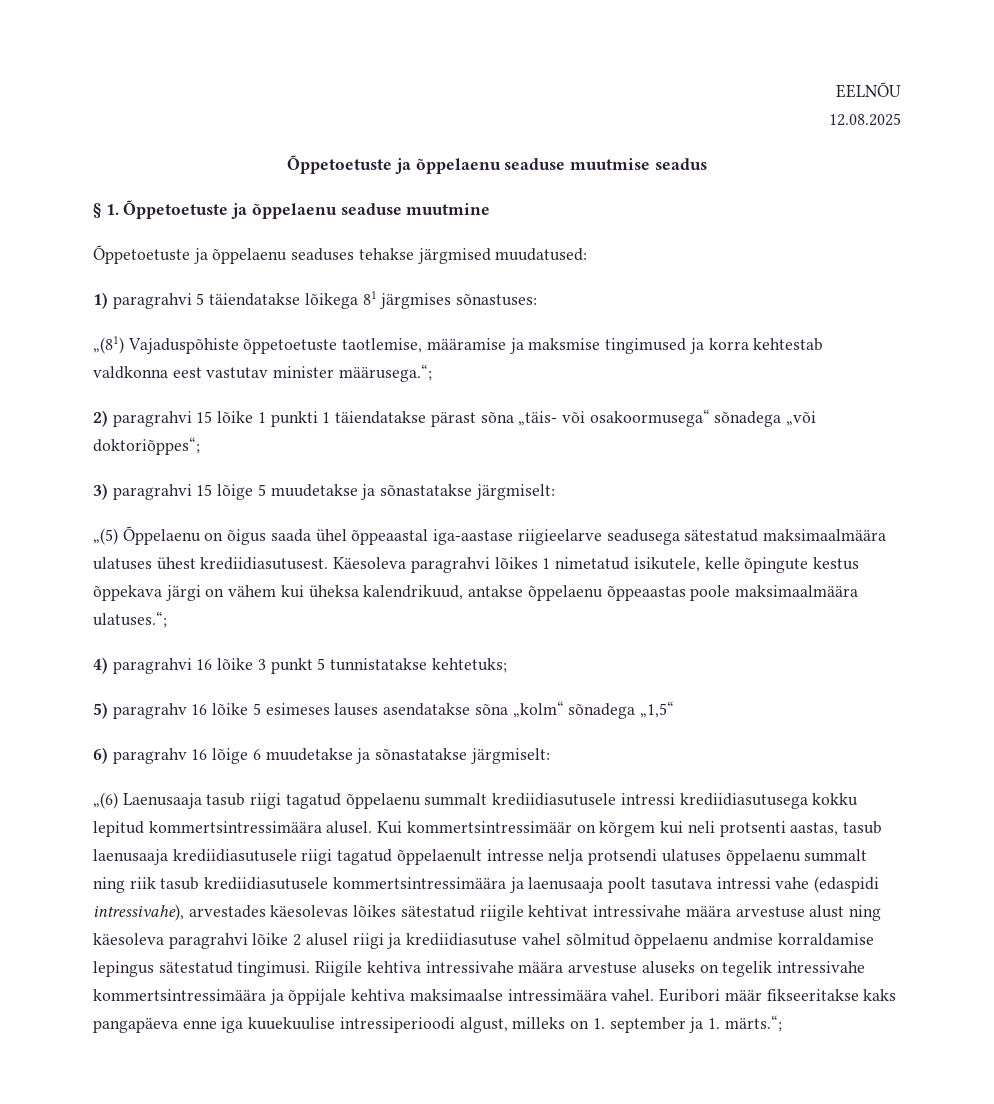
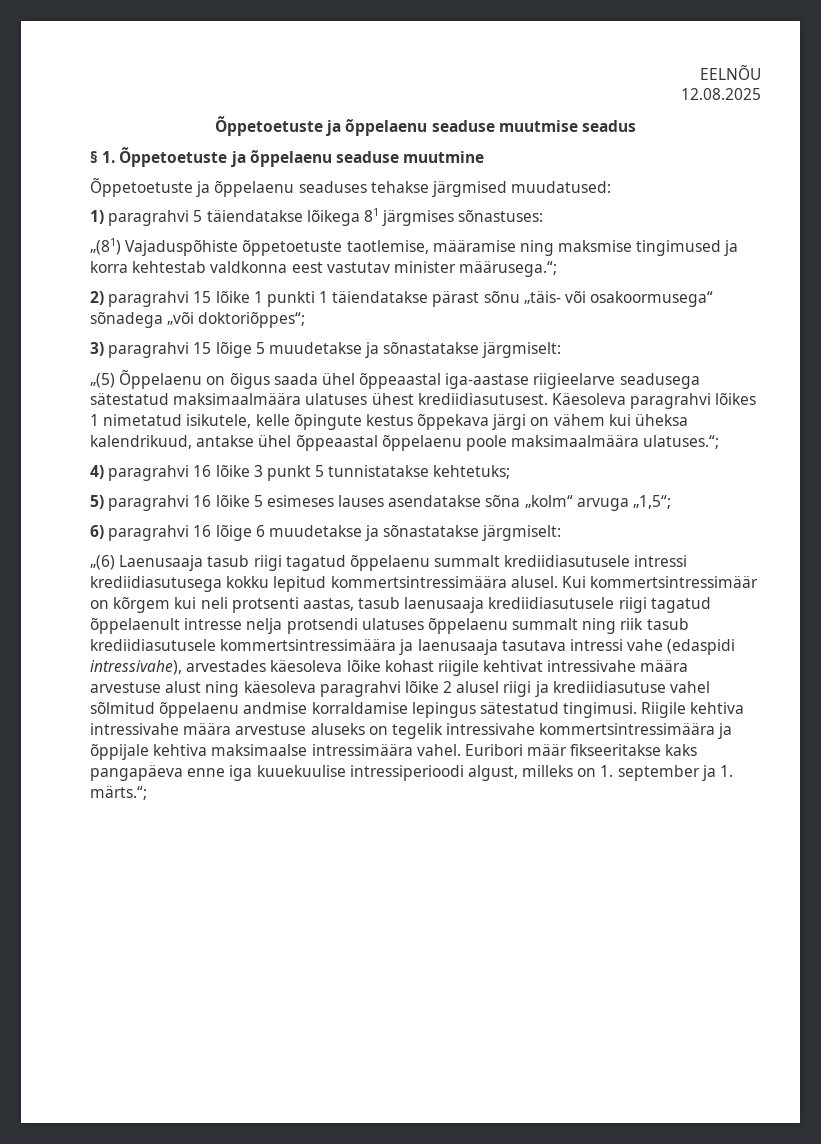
[509,338,524,354] ja -> [519,240,554,256] ning
[480,412,514,423] sõna -> [483,291,520,303] sõnu
[527,585,686,601] õppelaenu õppeaastas -> [258,435,462,451] ühel õppeaastal õppelaenu
[112,703,187,719] paragrahv -> [108,495,190,511] paragrahvi
[568,701,674,719] sõnadega „1,5“ -> [576,495,672,511] arvuga „1,5“;
[112,748,187,764] paragrahv -> [108,525,190,541] paragrahvi
[608,877,647,893] poolt -> (498, 647) none
[270,905,475,918] käesolevas lõikes sätestatud -> [270,660,434,672] käesoleva lõike kohast

